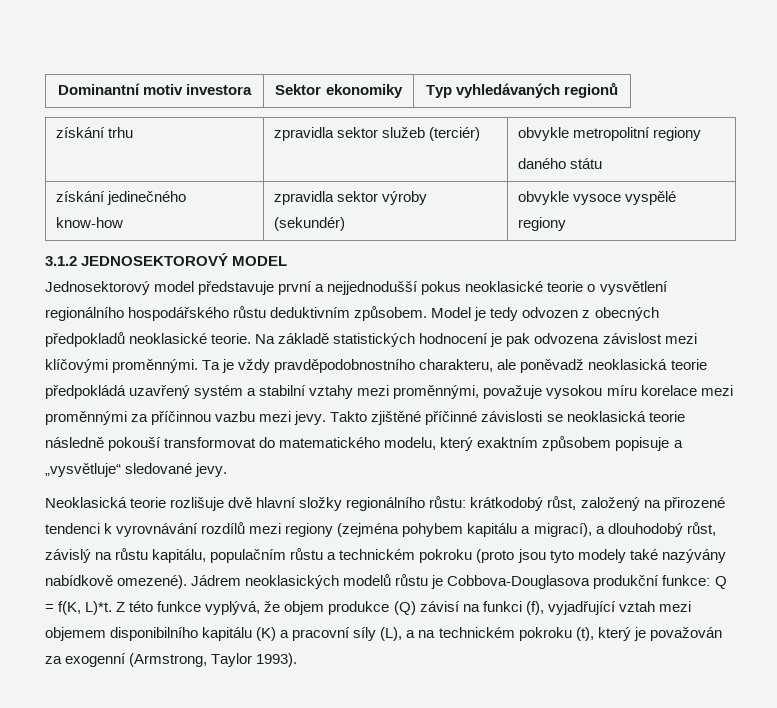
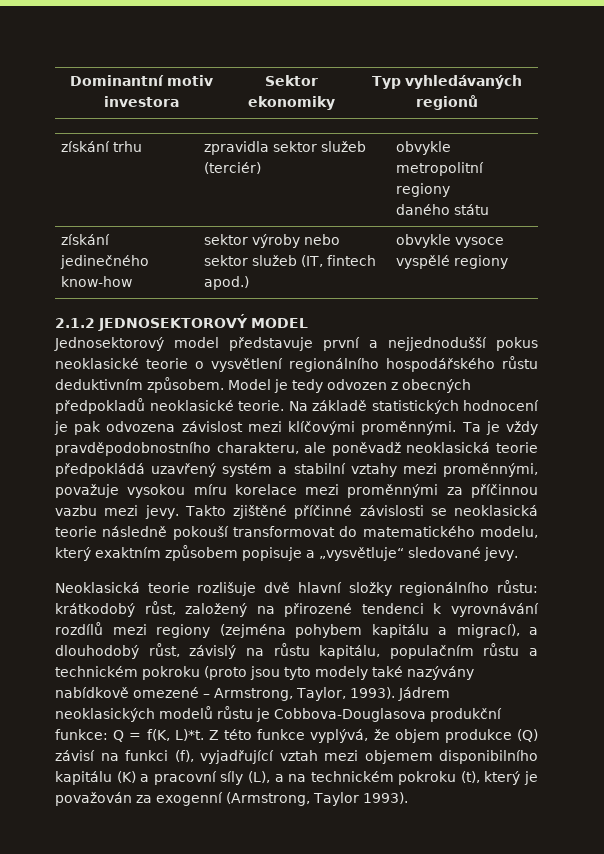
[273,191,334,205] zpravidla -> (133, 281) none
[273,217,345,231] (sekundér) -> [304,234,341,245] [204,255,377,267] [204,276,250,290] nebo sektor služeb (IT, fintech apod.)
[45,256,77,266] 3.1.2 -> [55,318,95,328] 2.1.2
[117,575,188,589] omezené). -> [133,687,395,701] omezené – Armstrong, Taylor, 1993).

